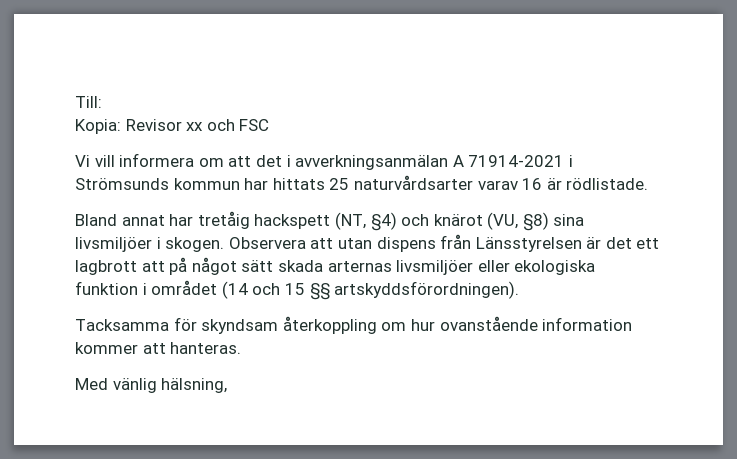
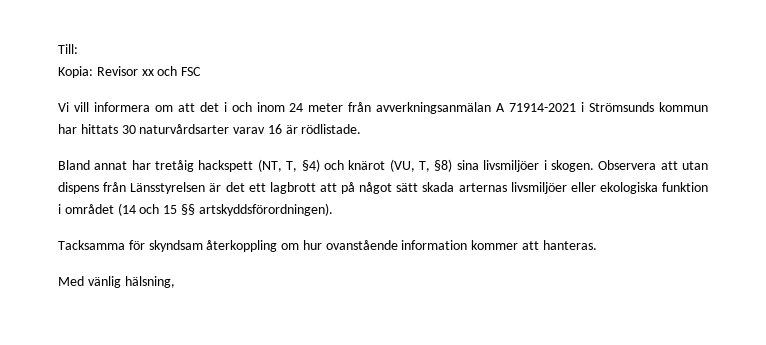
(291, 161) none -> [231,102,372,112] och inom 24 meter från
[329,178,350,190] 25 -> [121,125,136,134] 30
(366, 221) none -> [286,161,298,172] T,
(519, 221) none -> [419,161,431,172] T,

